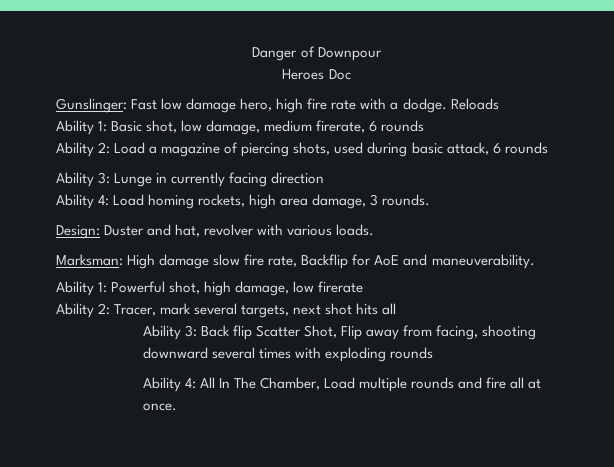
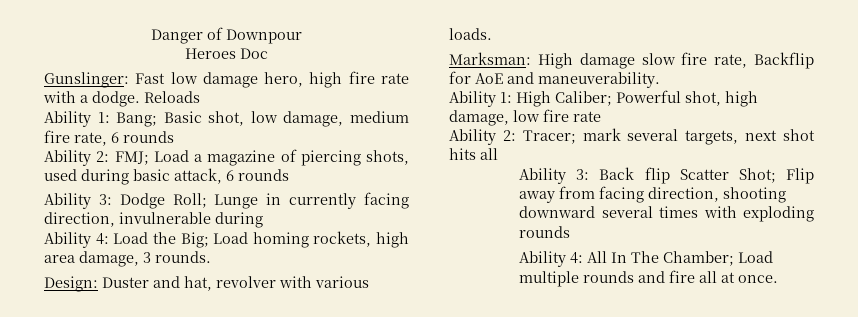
(108, 126) none -> [116,112,158,127] Bang;
[316,120,366,133] firerate, -> [44,130,107,146] fire rate,
(111, 148) none -> [114,151,149,165] FMJ;
(111, 178) none -> [119,193,207,209] Dodge Roll;
[271,172,325,184] direction -> [44,212,263,228] direction, invulnerable during
(145, 200) none -> [152,232,249,248] the Big; Load
(108, 287) none -> [516,91,612,107] High Caliber;
[318,281,364,293] [56,303,157,318] firerate // Ability 2: Tracer, -> [543,109,601,122] [449,129,576,145] fire rate // Ability 2: Tracer;
[304,325,338,338] Shot, -> [738,168,776,183] Shot;
[436,325,479,340] facing, -> [599,186,720,203] facing direction,
[260,377,321,390] Chamber, -> [663,251,735,266] Chamber;

